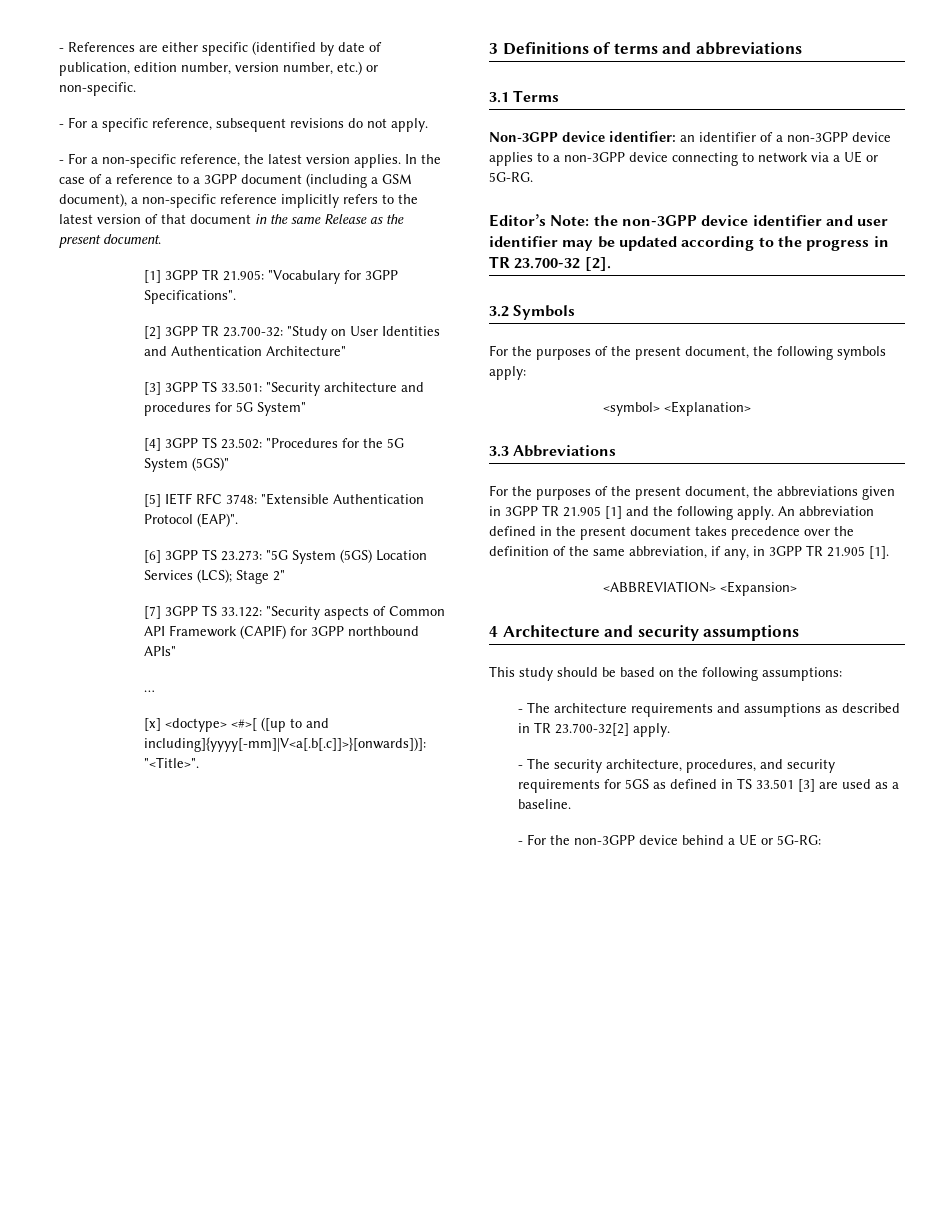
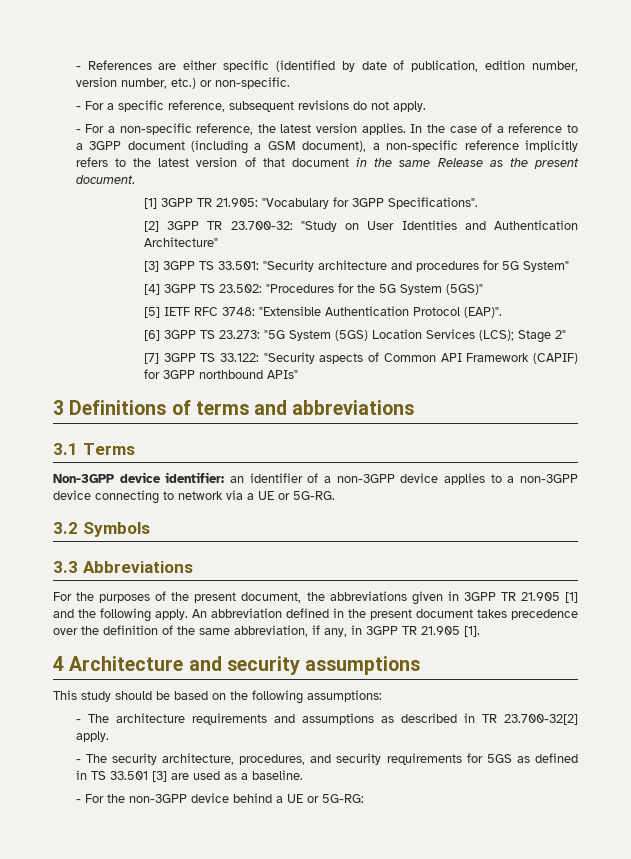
[143,690,155,692] [143,717,329,732] [143,737,426,752] [143,757,199,768] // … // [x] <doctype> <#>[ ([up to and including]{yyyy[-mm]|V<a[.b[.c]]>}[onwards])]: "<Title>". -> (298, 374) none
[489,214,889,227] [489,236,889,251] [489,256,611,271] [489,305,576,320] [489,345,886,360] [489,366,526,380] [602,401,751,416] Editor’s Note: the non-3GPP device identifier and user identifier may be updated according to the progress in TR 23.700-32 [2]. // 3.2 Symbols // For the purposes of the present document, the following symbols apply: // <symbol> <Explanation> -> [53,522,150,537] 3.2 Symbols
[602,581,797,596] // <ABBREVIATION> <Expansion> -> (480, 631) none

